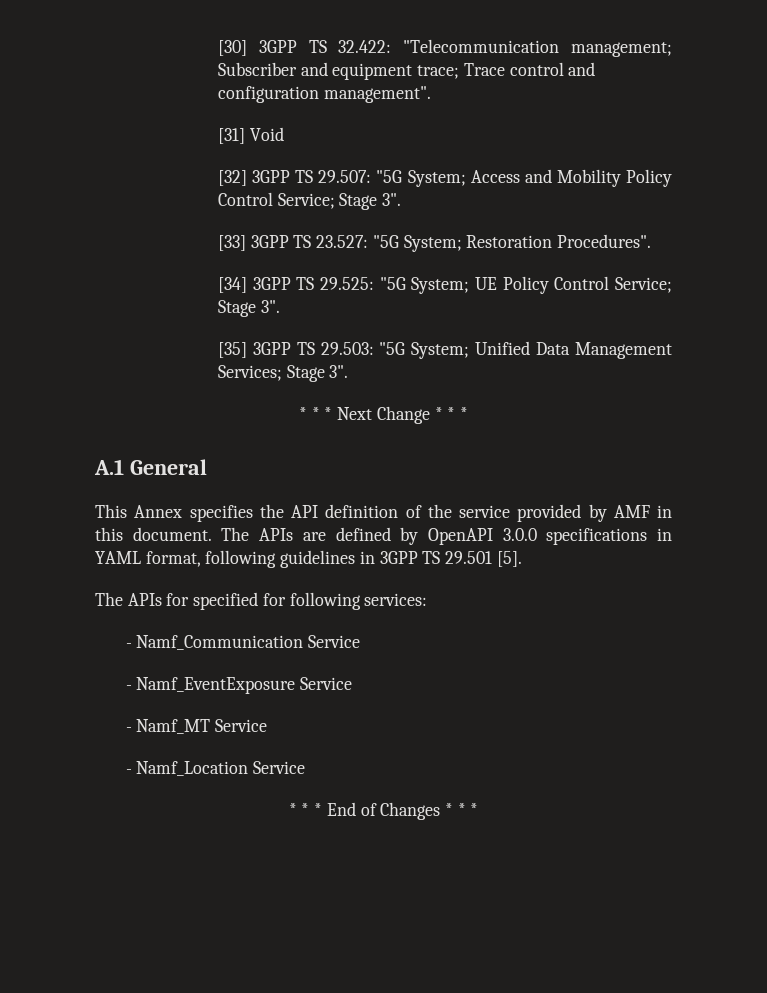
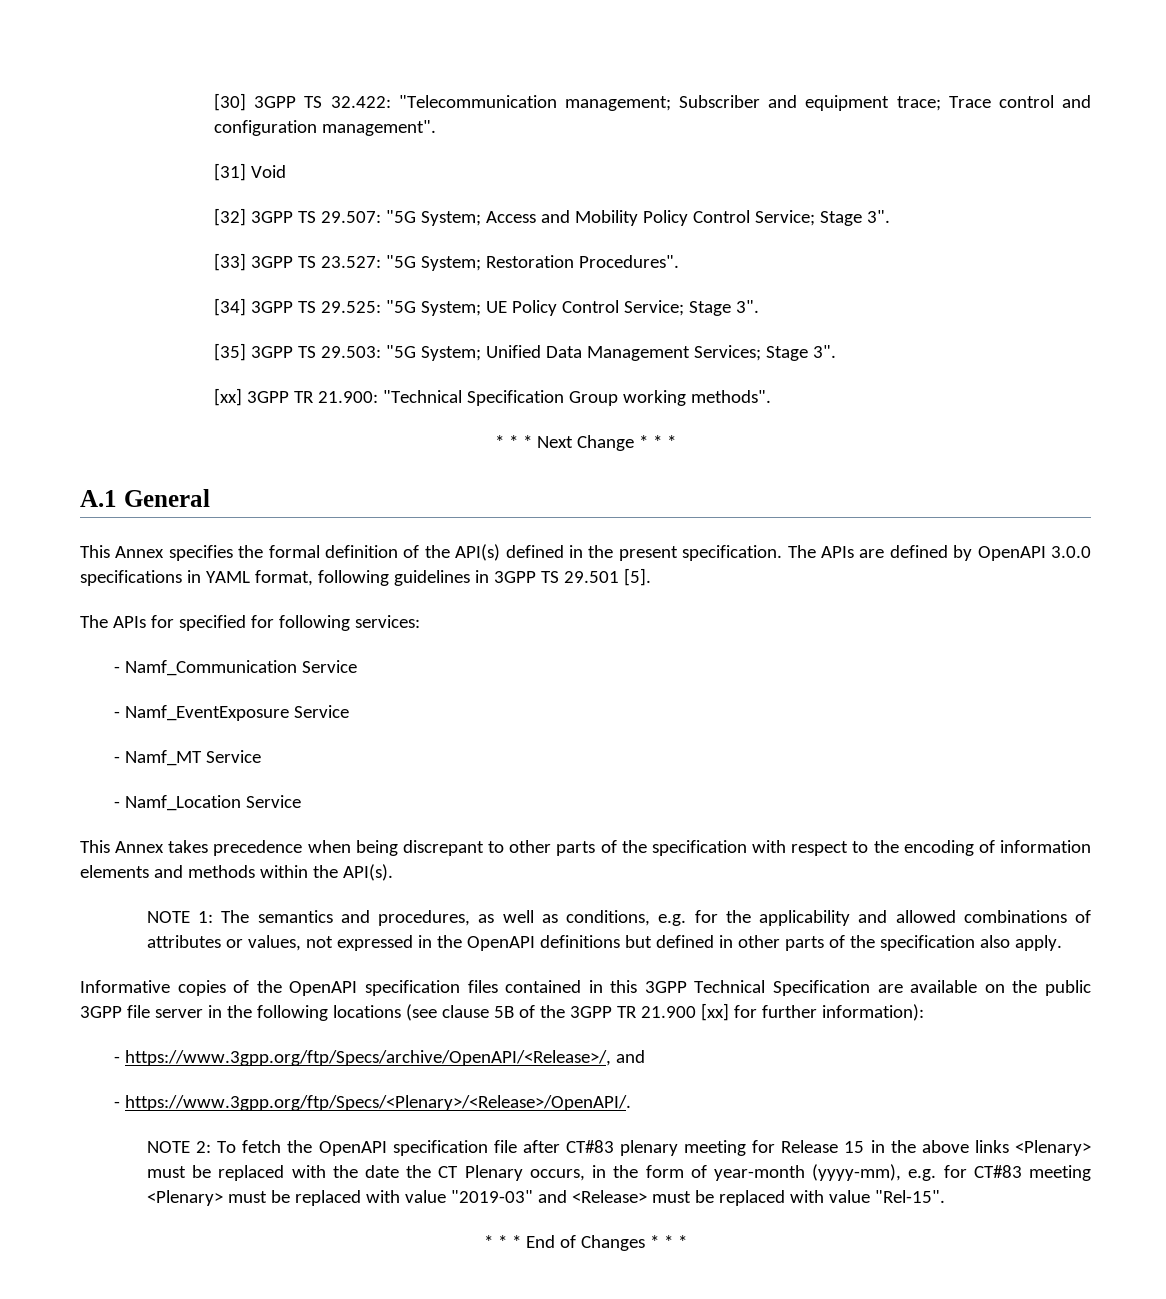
(349, 371) none -> [214,388,772,406] // [xx] 3GPP TR 21.900: "Technical Specification Group working methods".
[291,505,318,518] API -> [268,545,320,558] formal
[459,504,672,522] [95,527,212,541] service provided by AMF in this document. -> [455,544,783,561] API(s) defined in the present specification.
(306, 767) none -> [80,840,1091,856] [80,864,393,881] [147,910,1092,926] [147,935,1062,951] [80,980,1092,996] [80,1003,924,1021] [113,1050,645,1066] [113,1095,631,1111] [147,1140,1092,1156] [147,1164,1091,1181] [147,1190,945,1206] // This Annex takes precedence when being discrepant to other parts of the specification with respect to the encoding of information elements and methods within the API(s). // NOTE 1: The semantics and procedures, as well as conditions, e.g. for the applicability and allowed combinations of attributes or values, not expressed in the OpenAPI definitions but defined in other parts of the specification also apply. // Informative copies of the OpenAPI specification files contained in this 3GPP Technical Specification are available on the public 3GPP file server in the following locations (see clause 5B of the 3GPP TR 21.900 [xx] for further information): // - https://www.3gpp.org/ftp/Specs/archive/OpenAPI/<Release>/, and // - https://www.3gpp.org/ftp/Specs/<Plenary>/<Release>/OpenAPI/. // NOTE 2: To fetch the OpenAPI specification file after CT#83 plenary meeting for Release 15 in the above links <Plenary> must be replaced with the date the CT Plenary occurs, in the form of year-month (yyyy-mm), e.g. for CT#83 meeting <Plenary> must be replaced with value "2019-03" and <Release> must be replaced with value "Rel-15".

